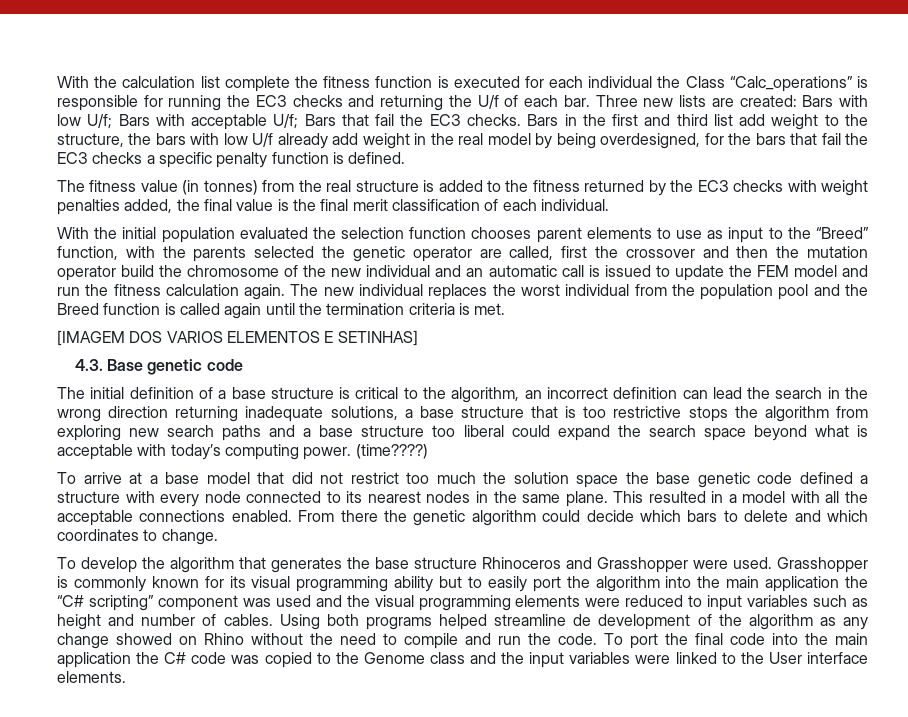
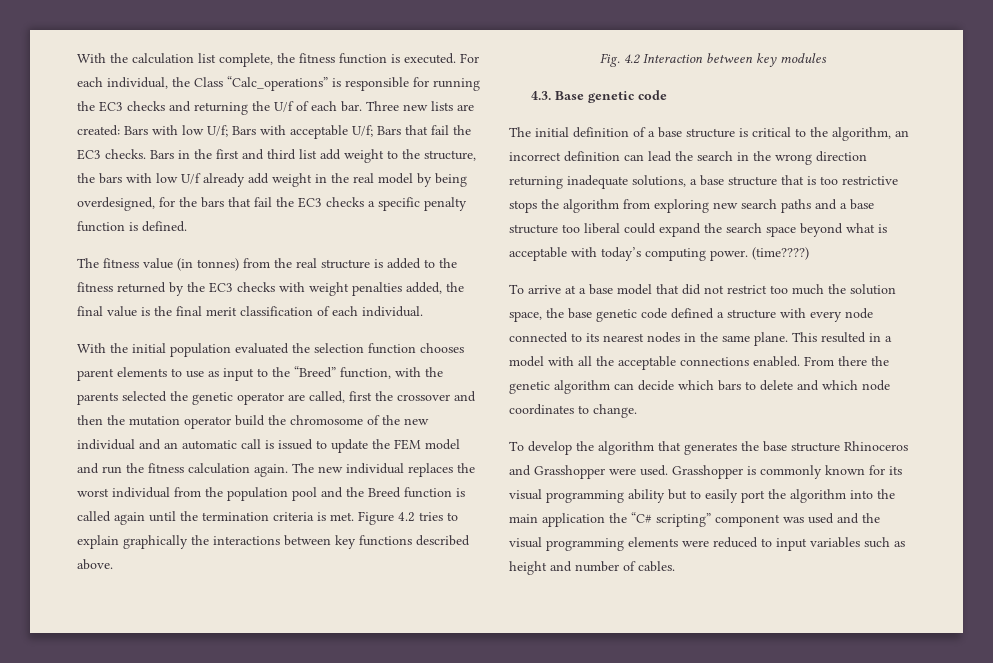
[224,76,290,92] complete -> [219,53,273,67] complete,
[453,76,653,88] executed for each individual -> [404,53,479,64] [77,77,168,89] executed. For each individual,
[57,330,418,346] // [IMAGEM DOS VARIOS ELEMENTOS E SETINHAS] -> [358,511,458,525] [77,535,470,549] [77,559,113,570] [599,53,827,67] Figure 4.2 tries to explain graphically the interactions between key functions described above. // Fig. 4.2 Interaction between key modules
[576,475,618,488] space -> [509,311,542,322] space,
[542,510,581,522] could -> [614,383,634,390] can
(868, 516) none -> [862,380,890,391] node
[279,614,868,630] [57,633,868,649] [57,652,869,668] [57,671,126,683] Using both programs helped streamline de development of the algorithm as any change showed on Rhino without the need to compile and run the code. To port the final code into the main application the C# code was copied to the Genome class and the input variables were linked to the User interface elements. -> (675, 566) none

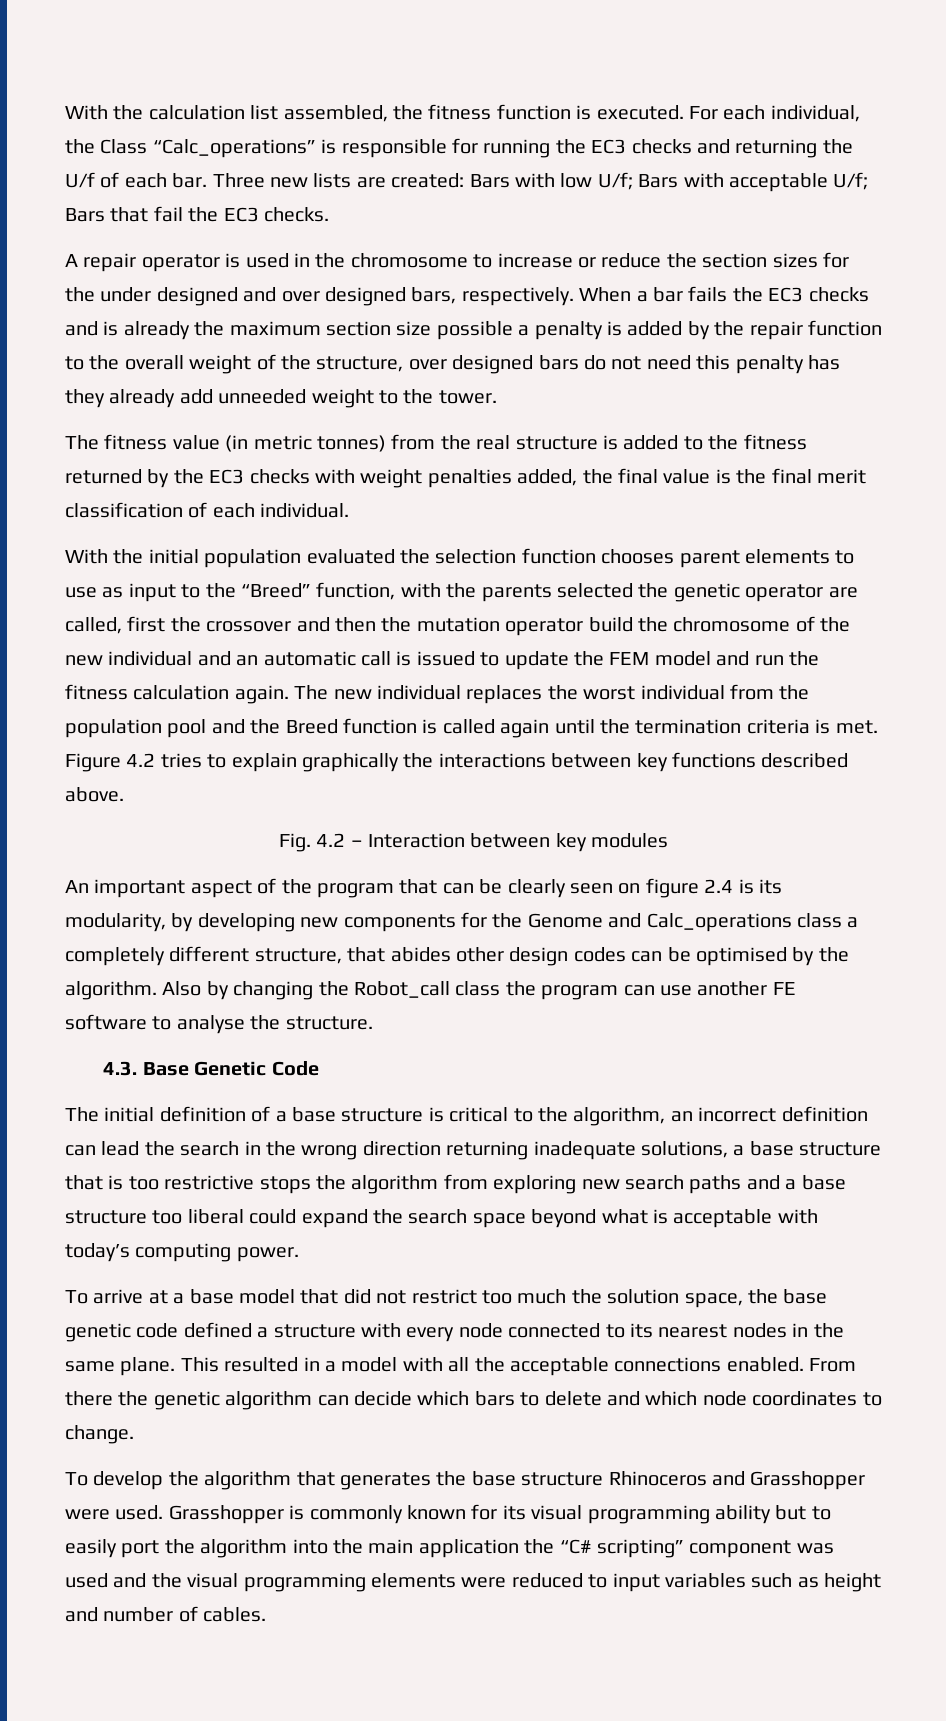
[219,53,273,67] complete, -> [283,105,388,122] assembled,
[150,149,476,163] [77,173,467,187] [77,197,467,211] [77,221,187,232] Bars in the first and third list add weight to the structure, the bars with low U/f already add weight in the real model by being overdesigned, for the bars that fail the EC3 checks a specific penalty function is defined. -> [65,252,849,272] [65,286,869,306] [65,320,882,340] [65,354,840,374] [65,389,497,408] // A repair operator is used in the chromosome to increase or reduce the section sizes for the under designed and over designed bars, respectively. When a bar fails the EC3 checks and is already the maximum section size possible a penalty is added by the repair function to the overall weight of the structure, over designed bars do not need this penalty has they already add unneeded weight to the tower.
(193, 264) none -> [253,435,312,450] metric
(641, 59) none -> [350,840,363,847] –
(827, 58) none -> [65,878,782,898] [65,912,859,932] [65,946,849,966] [65,981,796,1000] [65,1014,373,1034] // An important aspect of the program that can be clearly seen on figure 2.4 is its modularity, by developing new components for the Genome and Calc_operations class a completely different structure, that abides other design codes can be optimised by the algorithm. Also by changing the Robot_call class the program can use another FE software to analyse the structure.
[587,90,667,103] genetic code -> [194,1061,319,1076] Genetic Code
[752,247,809,260] (time????) -> (299, 1254) none

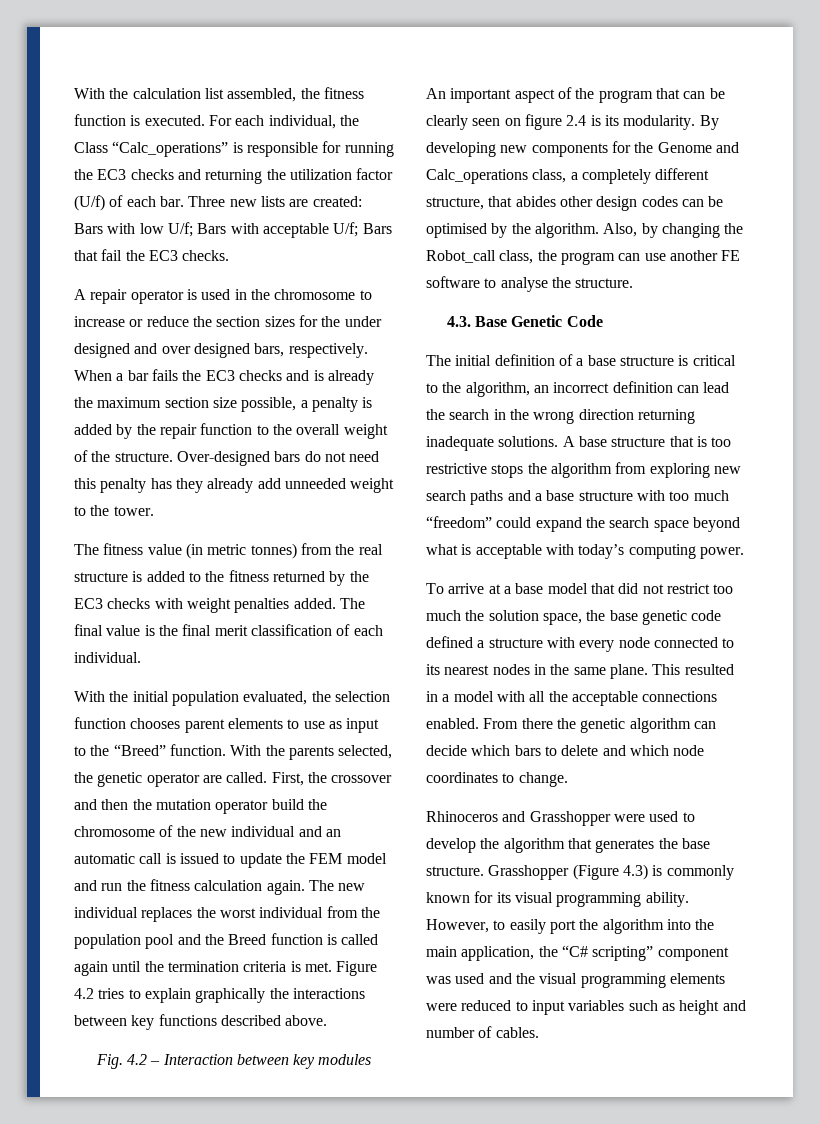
[65,172,95,188] U/f -> [289,168,394,180] [74,195,105,211] utilization factor (U/f)
[436,321,513,340] possible -> [241,397,297,412] possible,
[316,355,534,374] structure, over designed -> [114,451,270,466] structure. Over-designed
[517,469,613,486] added, the -> [293,598,365,609] added. The
[306,549,395,564] evaluated -> [243,691,308,705] evaluated,
[316,582,441,600] function, with -> [169,744,262,756] function. With
[556,583,633,598] selected -> [338,745,393,759] selected,
[65,616,166,634] called, first -> [226,772,304,786] called. First,
[65,913,194,932] modularity, by -> [623,115,719,130] modularity. By
[796,913,842,928] class -> [532,169,567,183] class,
[162,981,202,996] Also -> [603,223,638,237] Also,
[455,981,501,996] class -> [499,250,534,264] class,
[640,1141,745,1158] solutions, a -> [498,436,575,447] solutions. A
[152,1209,244,1224] too liberal -> [636,490,729,501] [426,516,492,528] with too much “freedom”
[65,1472,88,1486] To -> [426,811,695,826] Rhinoceros and Grasshopper were used to
[521,1471,866,1490] [65,1505,284,1524] structure Rhinoceros and Grasshopper were used. Grasshopper -> [426,864,648,880] structure. Grasshopper (Figure 4.3)
[714,1505,807,1524] ability but -> [645,892,689,907] [426,919,489,933] ability. However,
[418,1539,519,1558] application -> [461,946,535,961] application,

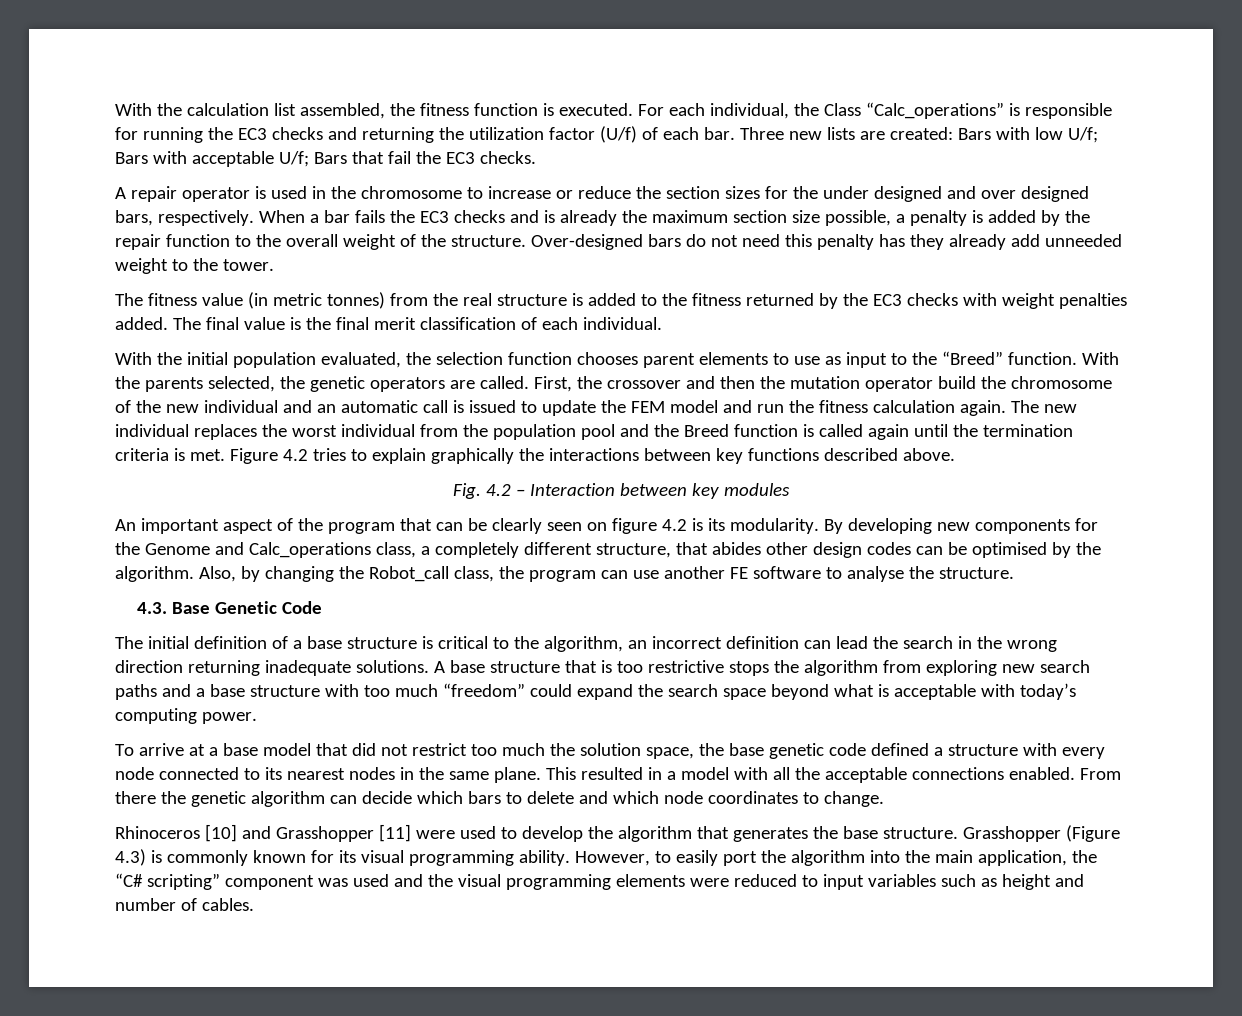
[146,773,200,787] operator -> [369,377,445,392] operators
[566,115,587,126] 2.4 -> [661,519,687,531] 4.2
(498, 816) none -> [204,824,237,842] [10]
(611, 818) none -> [378,824,411,842] [11]

